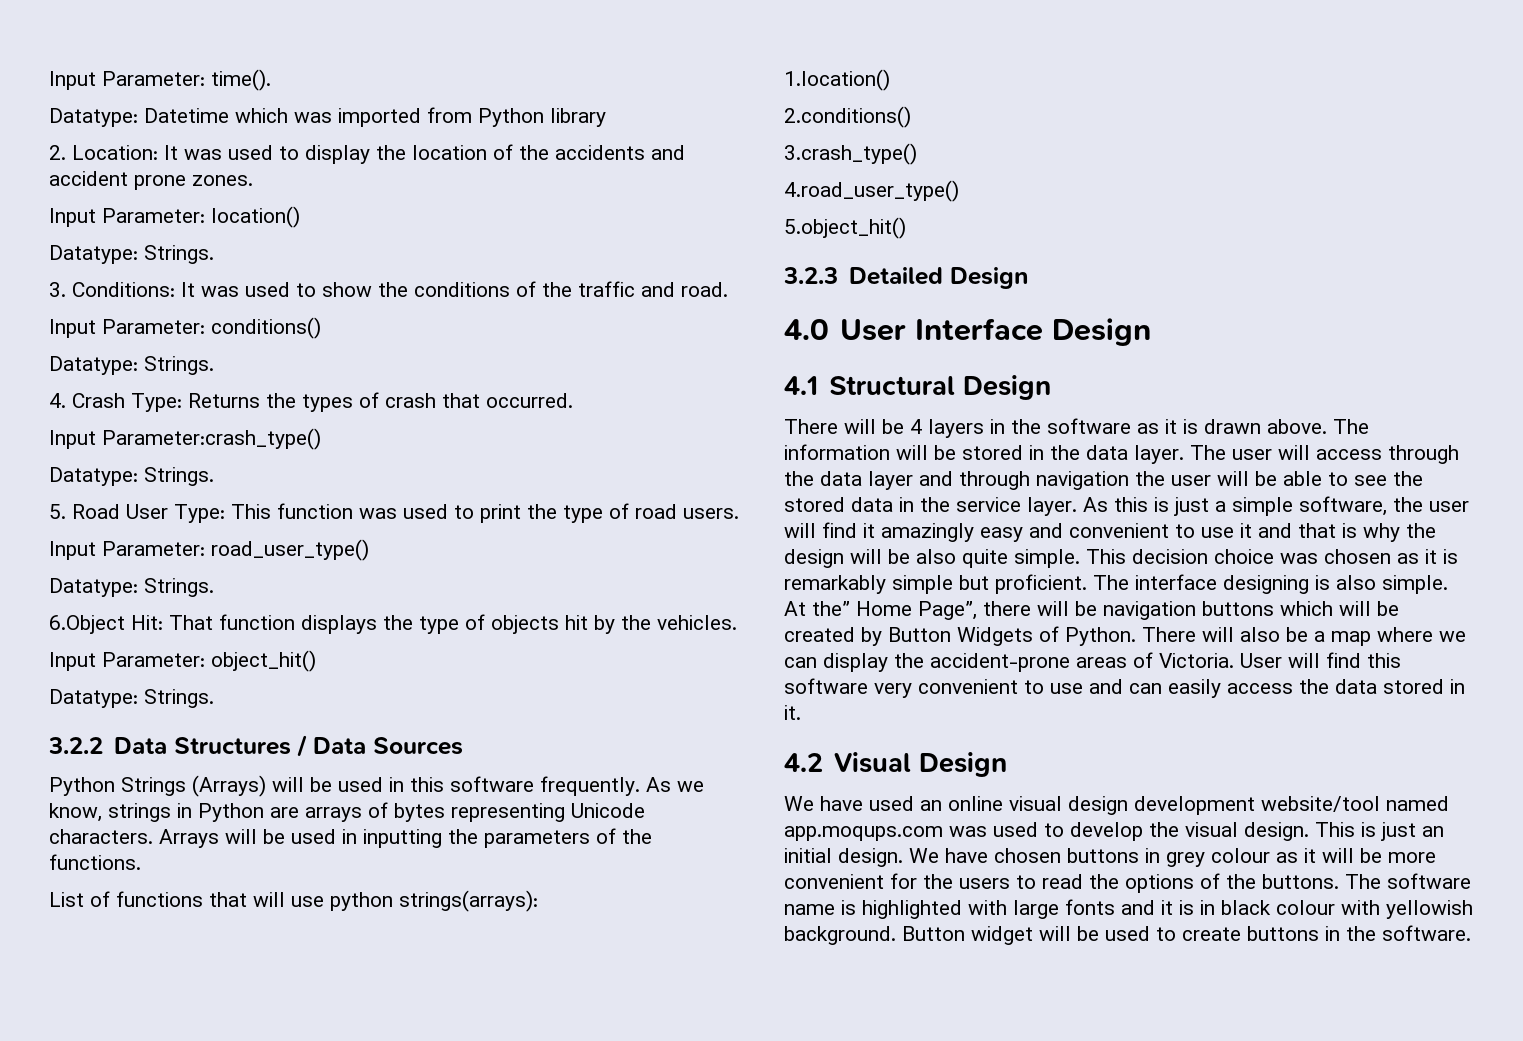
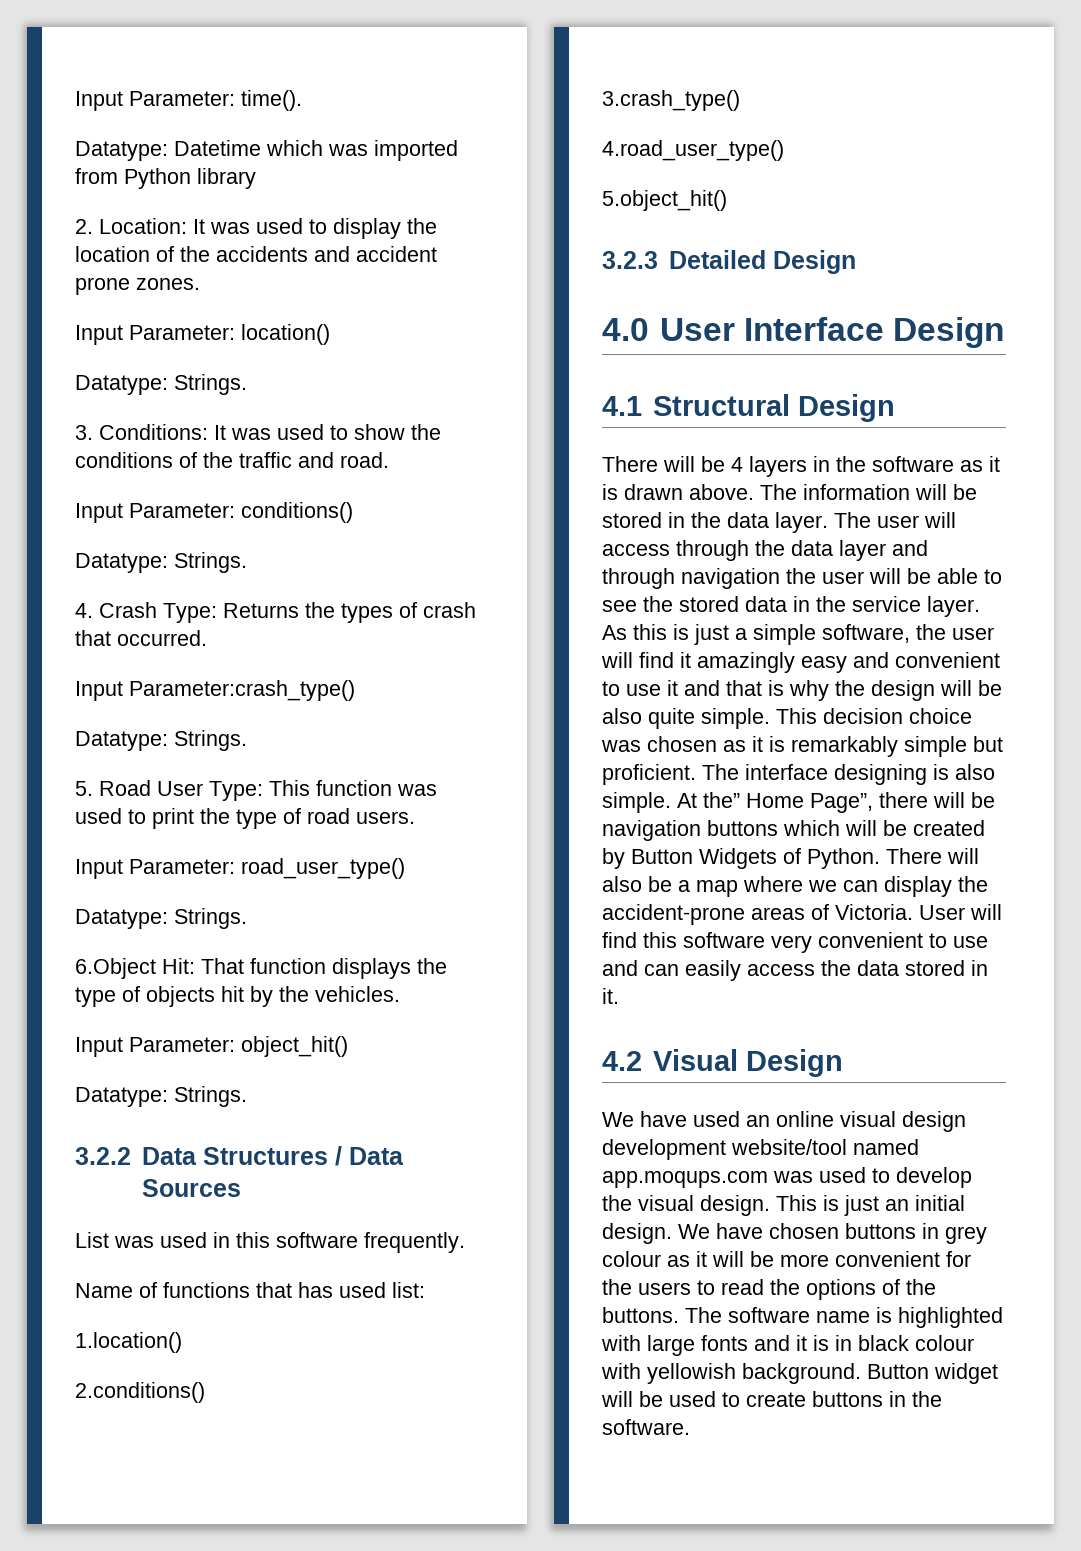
[49,775,332,797] Python Strings (Arrays) will be -> [75,1232,154,1248] List was
[646,777,704,792] [49,802,645,822] [49,828,652,848] [49,854,141,870] [49,890,538,912] As we know, strings in Python are arrays of bytes representing Unicode characters. Arrays will be used in inputting the parameters of the functions. // List of functions that will use python strings(arrays): -> [75,1282,425,1298] // Name of functions that has used list:

